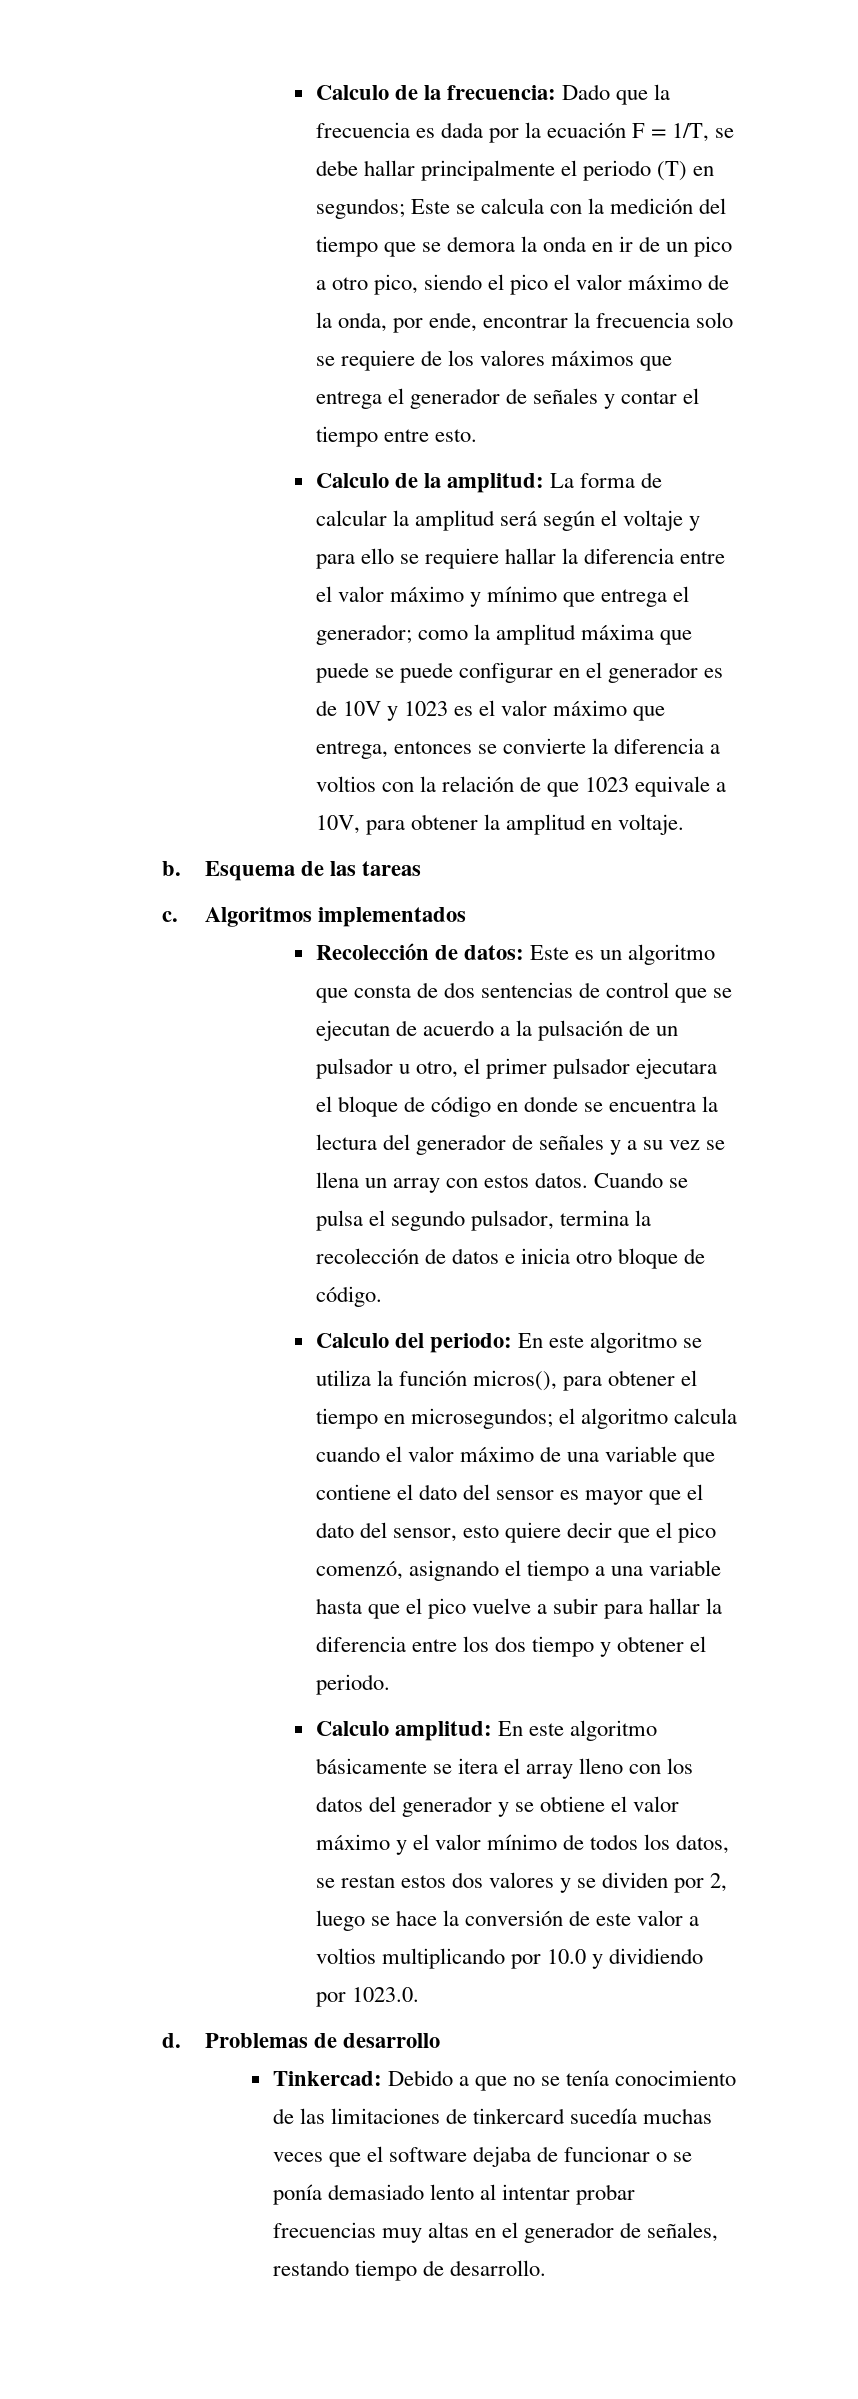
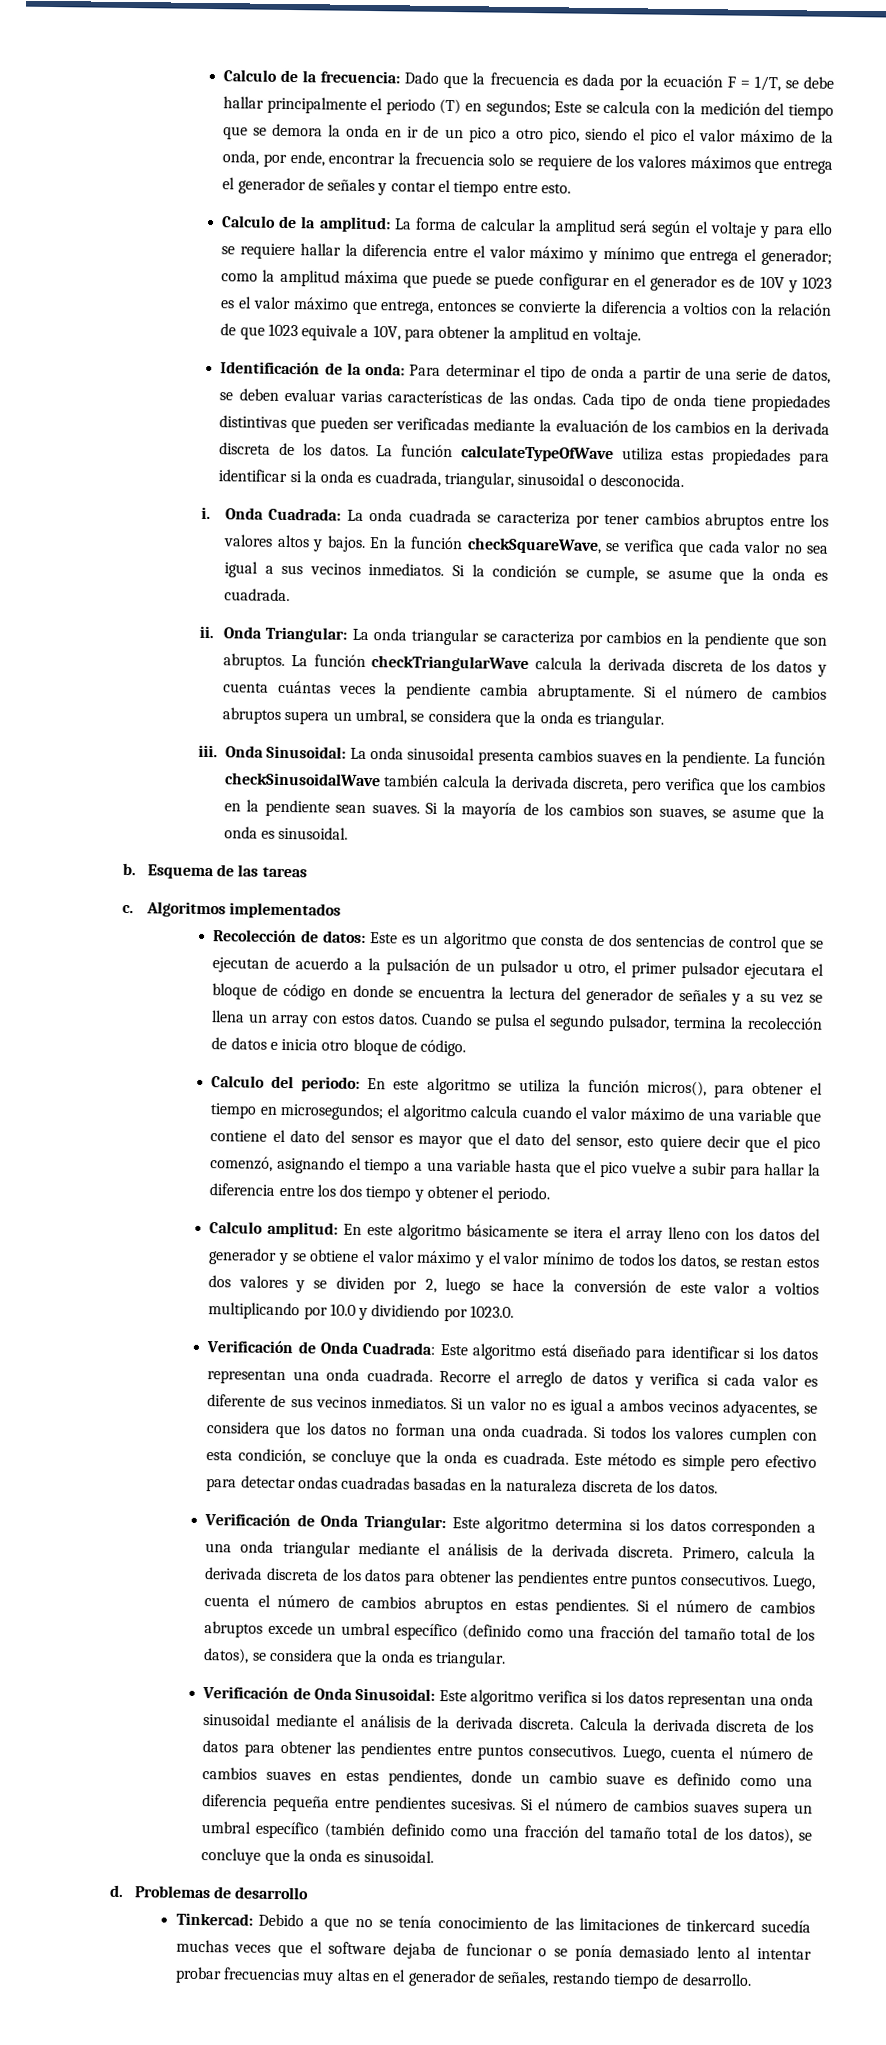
(685, 824) none -> [220,361,831,384] [219,388,831,412] [219,415,830,435] [219,442,831,466] [218,469,685,489] [200,506,830,530] [222,534,830,557] [223,561,828,584] [223,588,290,602] [198,625,827,650] [222,653,827,677] [222,680,827,702] [221,707,665,729] [197,744,826,768] [223,772,826,795] [223,799,825,823] [223,826,349,840] // Identificación de la onda: Para determinar el tipo de onda a partir de una serie de datos, se deben evaluar varias características de las ondas. Cada tipo de onda tiene propiedades distintivas que pueden ser verificadas mediante la evaluación de los cambios en la derivada discreta de los datos. La función calculateTypeOfWave utiliza estas propiedades para identificar si la onda es cuadrada, triangular, sinusoidal o desconocida. // i. Onda Cuadrada: La onda cuadrada se caracteriza por tener cambios abruptos entre los valores altos y bajos. En la función checkSquareWave, se verifica que cada valor no sea igual a sus vecinos inmediatos. Si la condición se cumple, se asume que la onda es cuadrada. // ii. Onda Triangular: La onda triangular se caracteriza por cambios en la pendiente que son abruptos. La función checkTriangularWave calcula la derivada discreta de los datos y cuenta cuántas veces la pendiente cambia abruptamente. Si el número de cambios abruptos supera un umbral, se considera que la onda es triangular. // iii. Onda Sinusoidal: La onda sinusoidal presenta cambios suaves en la pendiente. La función checkSinusoidalWave también calcula la derivada discreta, pero verifica que los cambios en la pendiente sean suaves. Si la mayoría de los cambios son suaves, se asume que la onda es sinusoidal.
(419, 1994) none -> [206,1340,819,1362] [207,1368,818,1389] [207,1394,818,1418] [206,1421,818,1445] [206,1448,818,1472] [206,1475,718,1494] [204,1513,817,1537] [205,1540,816,1562] [204,1567,816,1591] [204,1594,816,1616] [204,1621,815,1641] [203,1648,507,1668] [202,1686,815,1709] [203,1713,814,1733] [202,1740,813,1762] [202,1767,814,1787] [202,1794,813,1818] [201,1821,813,1844] [201,1848,434,1866] // Verificación de Onda Cuadrada: Este algoritmo está diseñado para identificar si los datos representan una onda cuadrada. Recorre el arreglo de datos y verifica si cada valor es diferente de sus vecinos inmediatos. Si un valor no es igual a ambos vecinos adyacentes, se considera que los datos no forman una onda cuadrada. Si todos los valores cumplen con esta condición, se concluye que la onda es cuadrada. Este método es simple pero efectivo para detectar ondas cuadradas basadas en la naturaleza discreta de los datos. // Verificación de Onda Triangular: Este algoritmo determina si los datos corresponden a una onda triangular mediante el análisis de la derivada discreta. Primero, calcula la derivada discreta de los datos para obtener las pendientes entre puntos consecutivos. Luego, cuenta el número de cambios abruptos en estas pendientes. Si el número de cambios abruptos excede un umbral específico (definido como una fracción del tamaño total de los datos), se considera que la onda es triangular. // Verificación de Onda Sinusoidal: Este algoritmo verifica si los datos representan una onda sinusoidal mediante el análisis de la derivada discreta. Calcula la derivada discreta de los datos para obtener las pendientes entre puntos consecutivos. Luego, cuenta el número de cambios suaves en estas pendientes, donde un cambio suave es definido como una diferencia pequeña entre pendientes sucesivas. Si el número de cambios suaves supera un umbral específico (también definido como una fracción del tamaño total de los datos), se concluye que la onda es sinusoidal.

